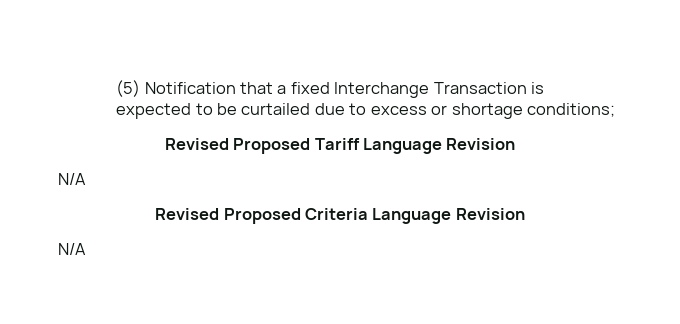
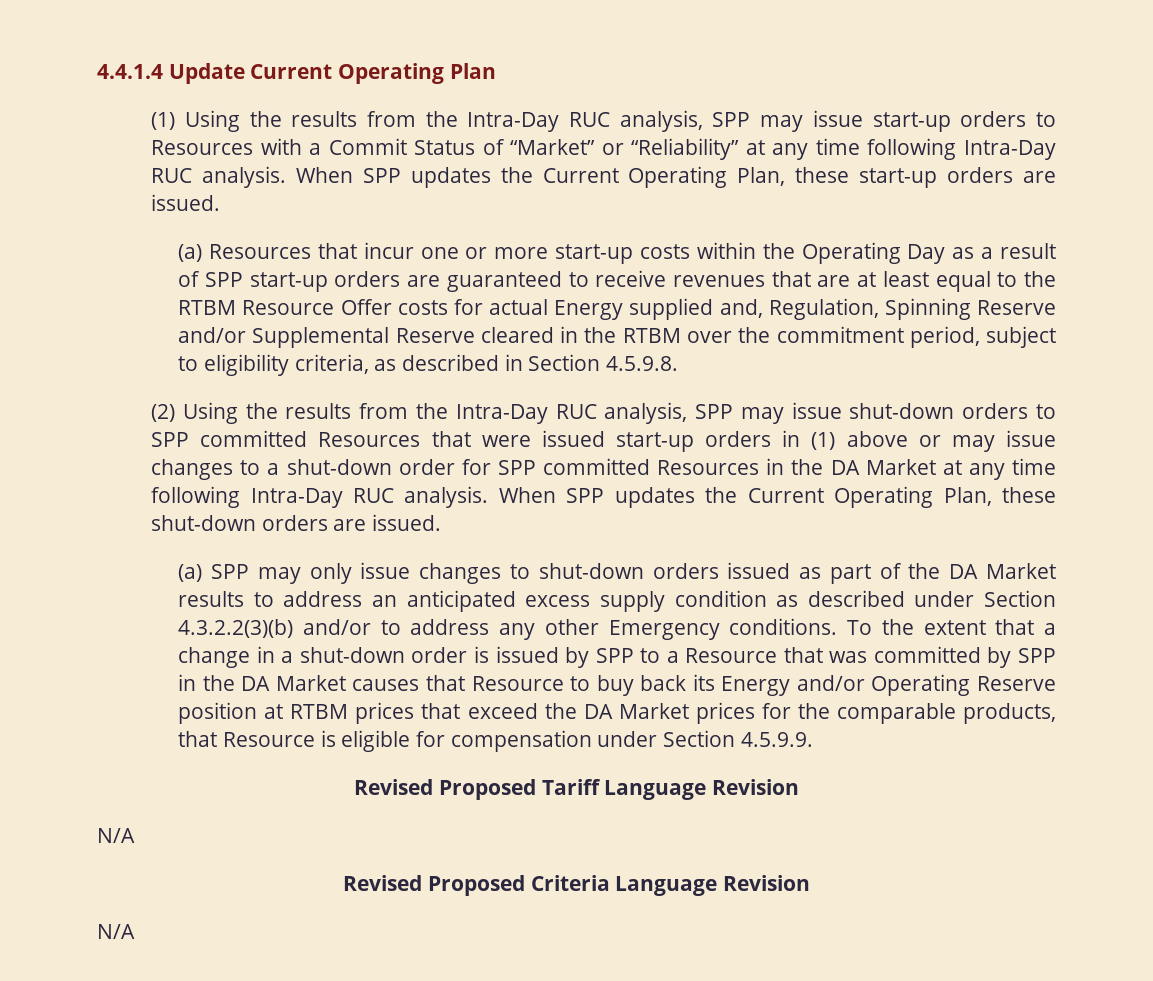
[116,80,545,98] [116,103,616,119] (5) Notification that a fixed Interchange Transaction is expected to be curtailed due to excess or shortage conditions; -> [97,63,496,84] [151,110,1056,132] [151,138,1056,160] [151,166,1056,188] [151,194,221,211] [178,242,1057,264] [178,270,1057,292] [178,298,1056,320] [178,326,1056,348] [178,354,678,376] [151,402,1056,424] [151,430,1057,452] [151,458,1056,480] [151,486,1056,508] [151,514,442,531] [178,562,1056,584] [178,590,1056,612] [178,618,1056,640] [178,646,1056,668] [178,674,1056,696] [178,702,1056,724] [178,730,813,752] 4.4.1.4 Update Current Operating Plan // (1) Using the results from the Intra-Day RUC analysis, SPP may issue start-up orders to Resources with a Commit Status of “Market” or “Reliability” at any time following Intra-Day RUC analysis. When SPP updates the Current Operating Plan, these start-up orders are issued. // (a) Resources that incur one or more start-up costs within the Operating Day as a result of SPP start-up orders are guaranteed to receive revenues that are at least equal to the RTBM Resource Offer costs for actual Energy supplied and, Regulation, Spinning Reserve and/or Supplemental Reserve cleared in the RTBM over the commitment period, subject to eligibility criteria, as described in Section 4.5.9.8. // (2) Using the results from the Intra-Day RUC analysis, SPP may issue shut-down orders to SPP committed Resources that were issued start-up orders in (1) above or may issue changes to a shut-down order for SPP committed Resources in the DA Market at any time following Intra-Day RUC analysis. When SPP updates the Current Operating Plan, these shut-down orders are issued. // (a) SPP may only issue changes to shut-down orders issued as part of the DA Market results to address an anticipated excess supply condition as described under Section 4.3.2.2(3)(b) and/or to address any other Emergency conditions. To the extent that a change in a shut-down order is issued by SPP to a Resource that was committed by SPP in the DA Market causes that Resource to buy back its Energy and/or Operating Reserve position at RTBM prices that exceed the DA Market prices for the comparable products, that Resource is eligible for compensation under Section 4.5.9.9.

